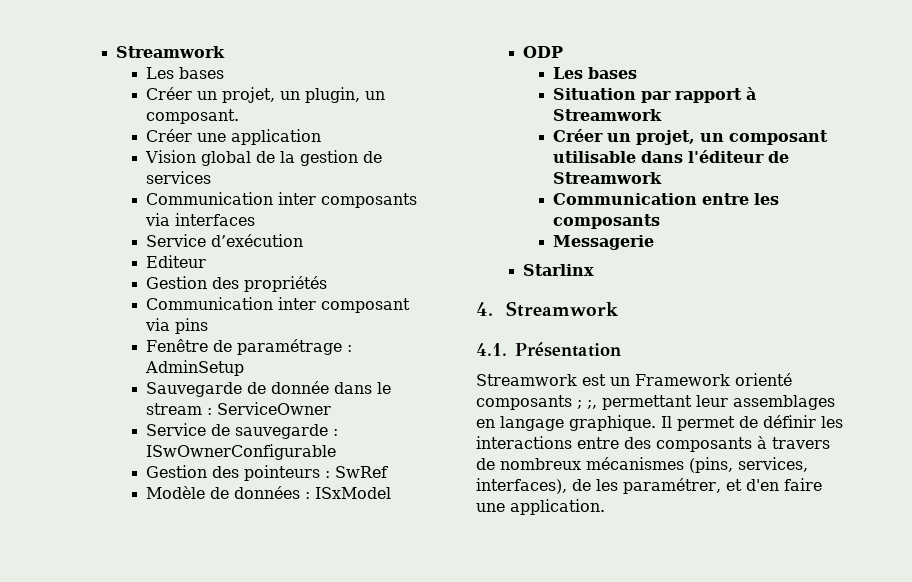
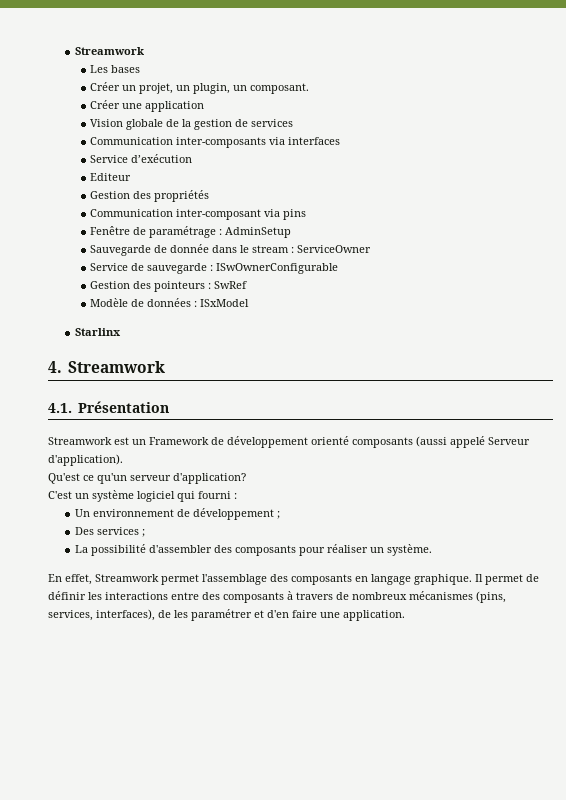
[201,151,252,166] global -> [126,119,164,130] globale
[278,192,418,208] inter composants -> [176,137,267,148] inter-composants
[278,297,411,313] inter composant -> [176,209,262,220] inter-composant
[523,46,564,58] [553,67,638,79] [553,87,757,103] [553,109,663,121] [553,129,829,145] [553,150,790,163] [553,172,663,184] [553,193,780,205] [553,214,661,229] [553,235,655,250] // ODP // Les bases // Situation par rapport à Streamwork // Créer un projet, un composant utilisable dans l'éditeur de Streamwork // Communication entre les composants // Messagerie -> (250, 303) none
[735,373,792,386] [476,395,835,410] orienté composants ; ;, permettant leur assemblages -> [211,436,530,448] [48,454,123,466] [48,473,246,484] [48,490,237,502] [75,508,281,520] [75,527,146,537] [75,544,433,556] [48,574,352,585] de développement orienté composants (aussi appelé Serveur d'application). // Qu'est ce qu'un serveur d'application? // C'est un système logiciel qui fourni : // Un environnement de développement ; // Des services ; // La possibilité d'assembler des composants pour réaliser un système. // En effet, Streamwork permet l'assemblage des composants
[623,478,721,494] paramétrer, -> [191,609,252,621] paramétrer

